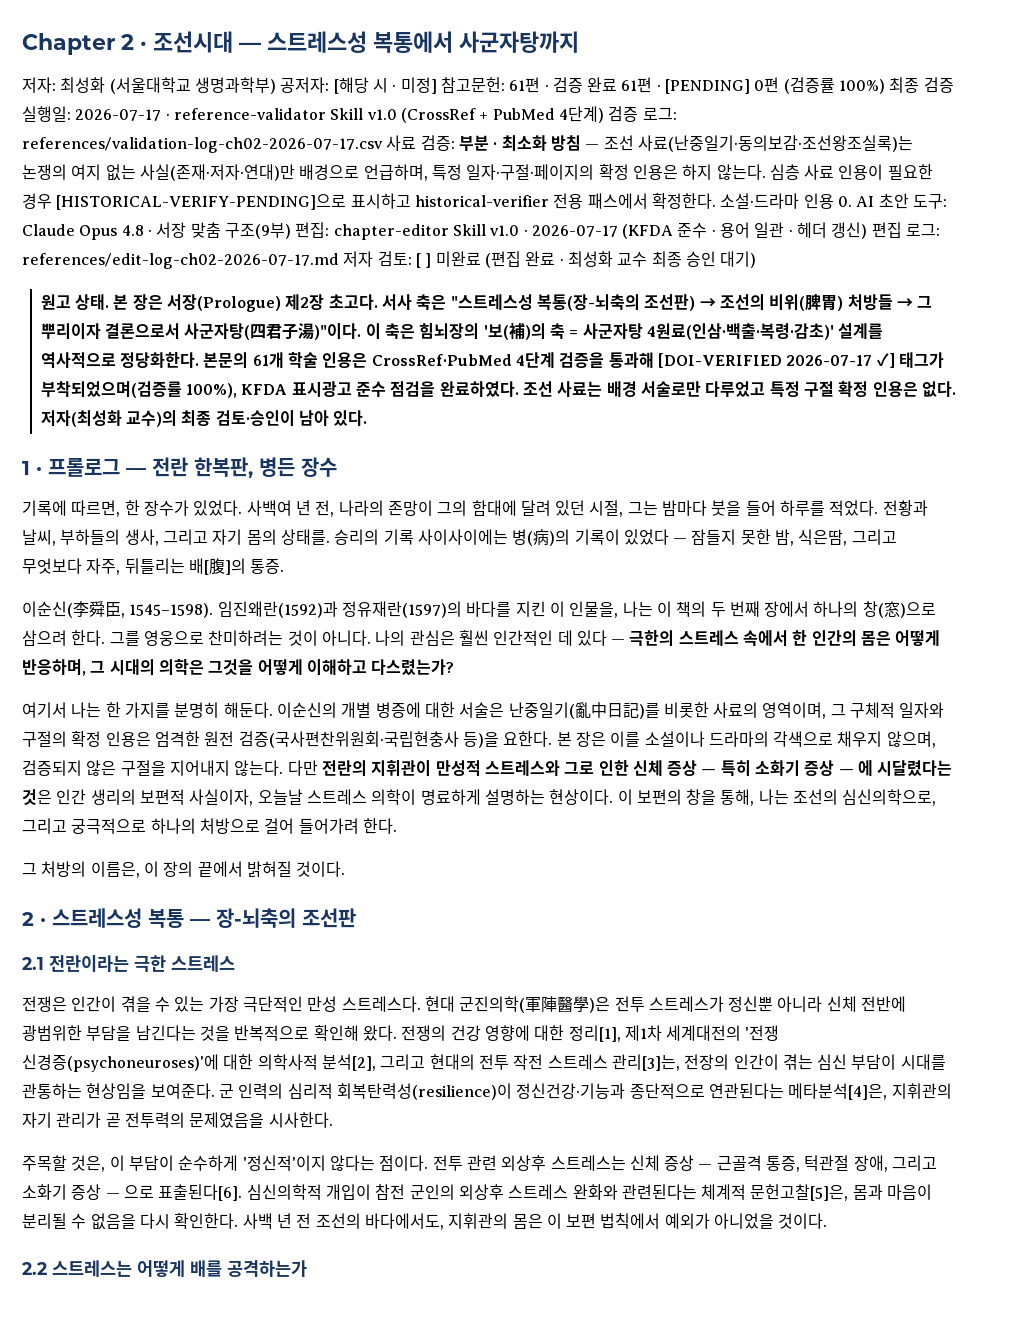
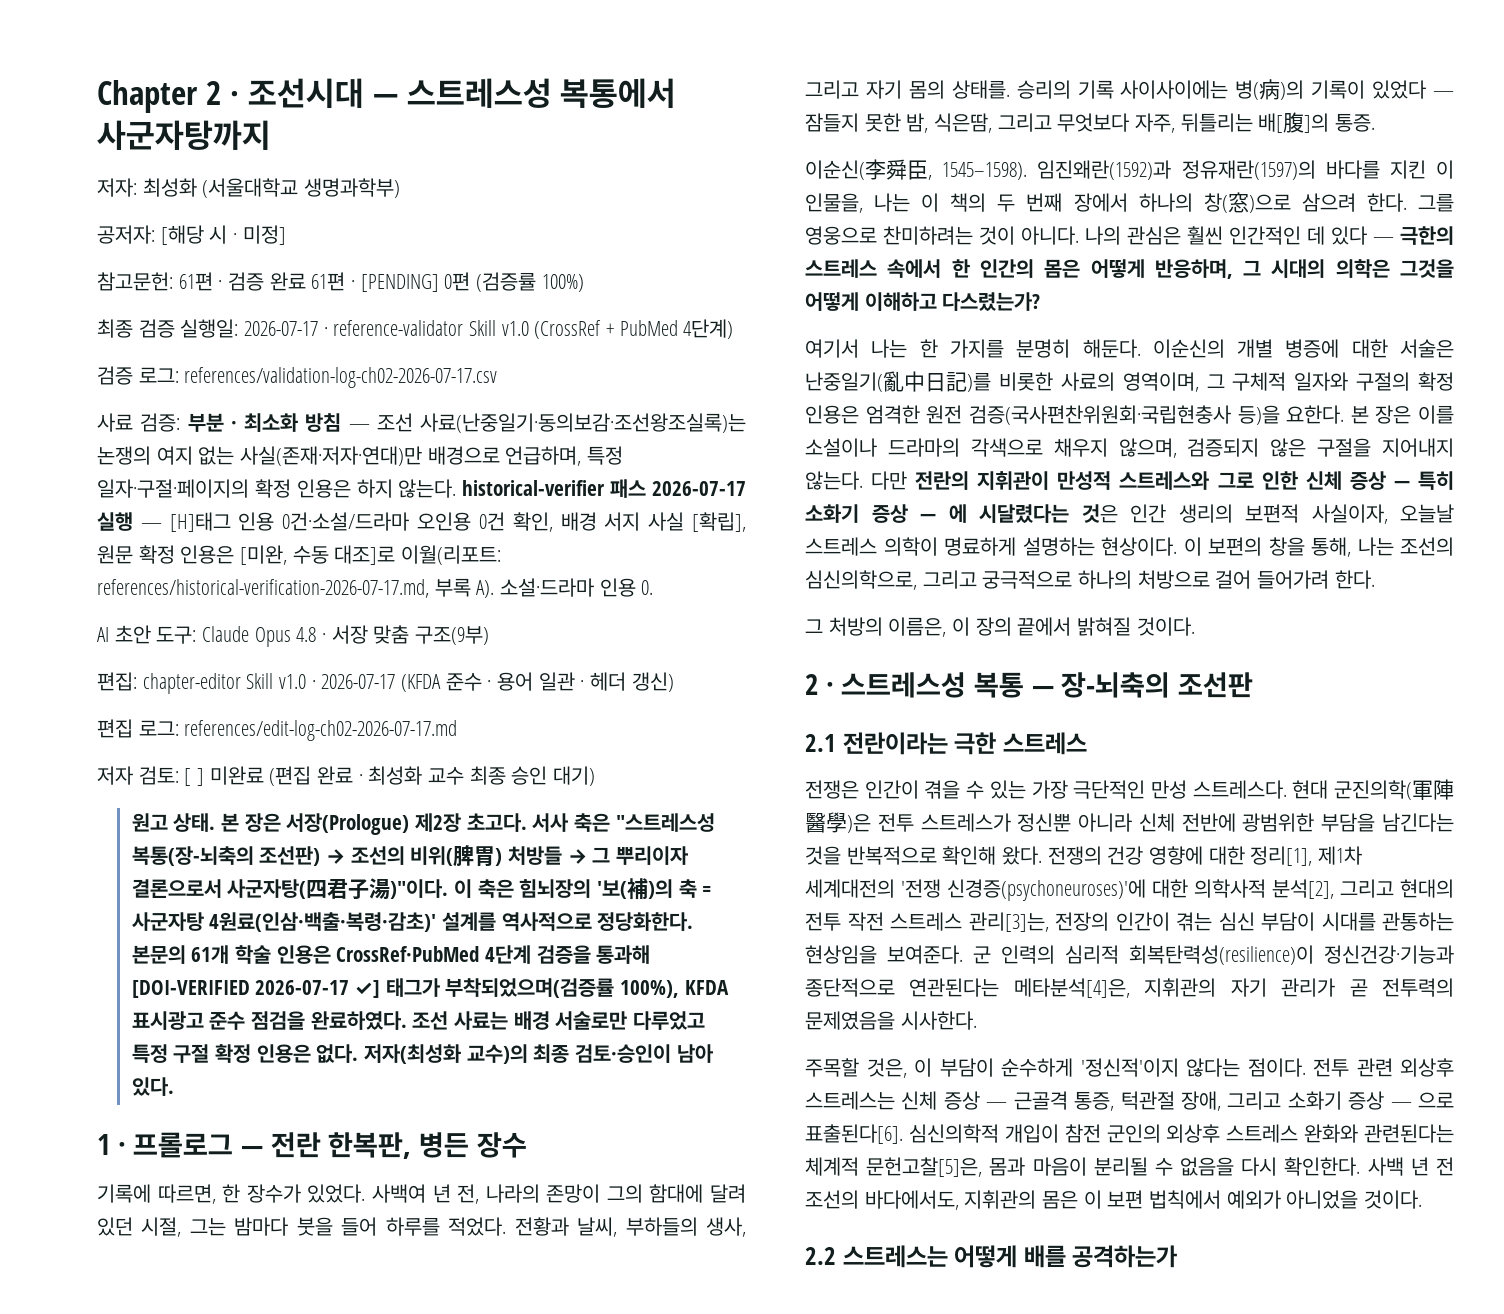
(276, 85) none -> (401, 188) //
(437, 85) none -> (286, 235) //
(886, 86) none -> (584, 283) //
(604, 114) none -> (734, 329) //
(383, 145) none -> (498, 377) //
[769,164,933,180] [22,193,716,210] 심층 사료 인용이 필요한 경우 [HISTORICAL-VERIFY-PENDING]으로 표시하고 historical-verifier 전용 패스에서 확정한다. -> [462,479,746,498] [97,512,746,532] [97,545,502,565] [97,578,495,598] historical-verifier 패스 2026-07-17 실행 — [H]태그 인용 0건·소설/드라마 오인용 0건 확인, 배경 서지 사실 [확립], 원문 확정 인용은 [미완, 수동 대조]로 이월(리포트: references/historical-verification-2026-07-17.md, 부록 A).
(852, 201) none -> (654, 587) //
(291, 231) none -> (490, 635) //
(868, 230) none -> (674, 682) //
(339, 261) none -> (458, 730) //

